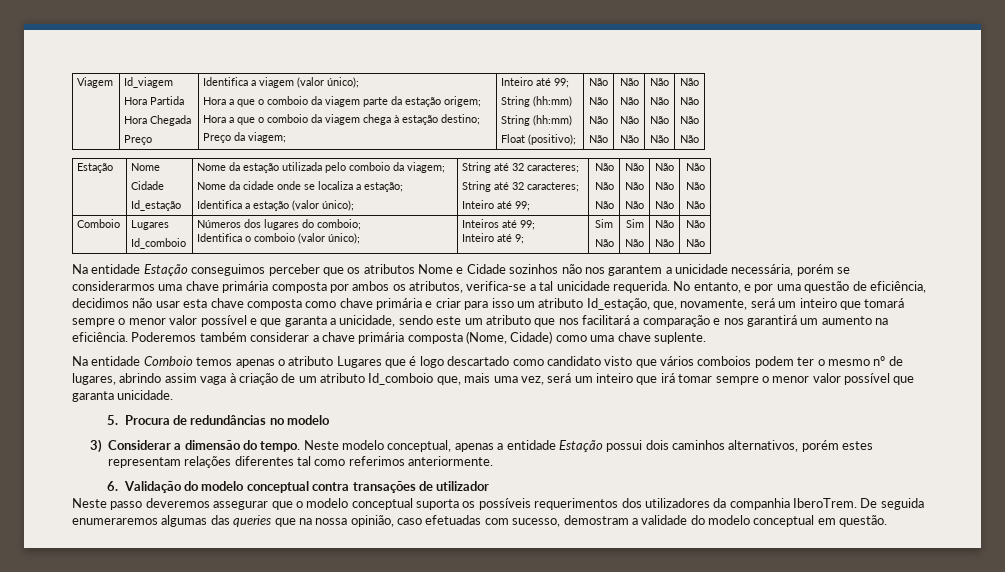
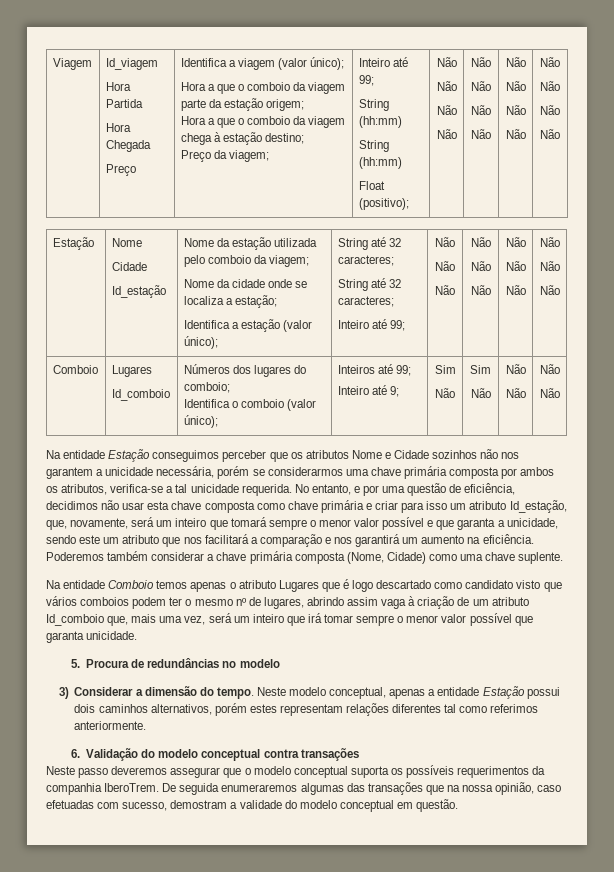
[418,481,490,491] de utilizador -> (359, 754) none
[621,498,710,508] dos utilizadores -> (530, 772) none
[233,515,272,527] queries -> [367,782,423,795] transações

